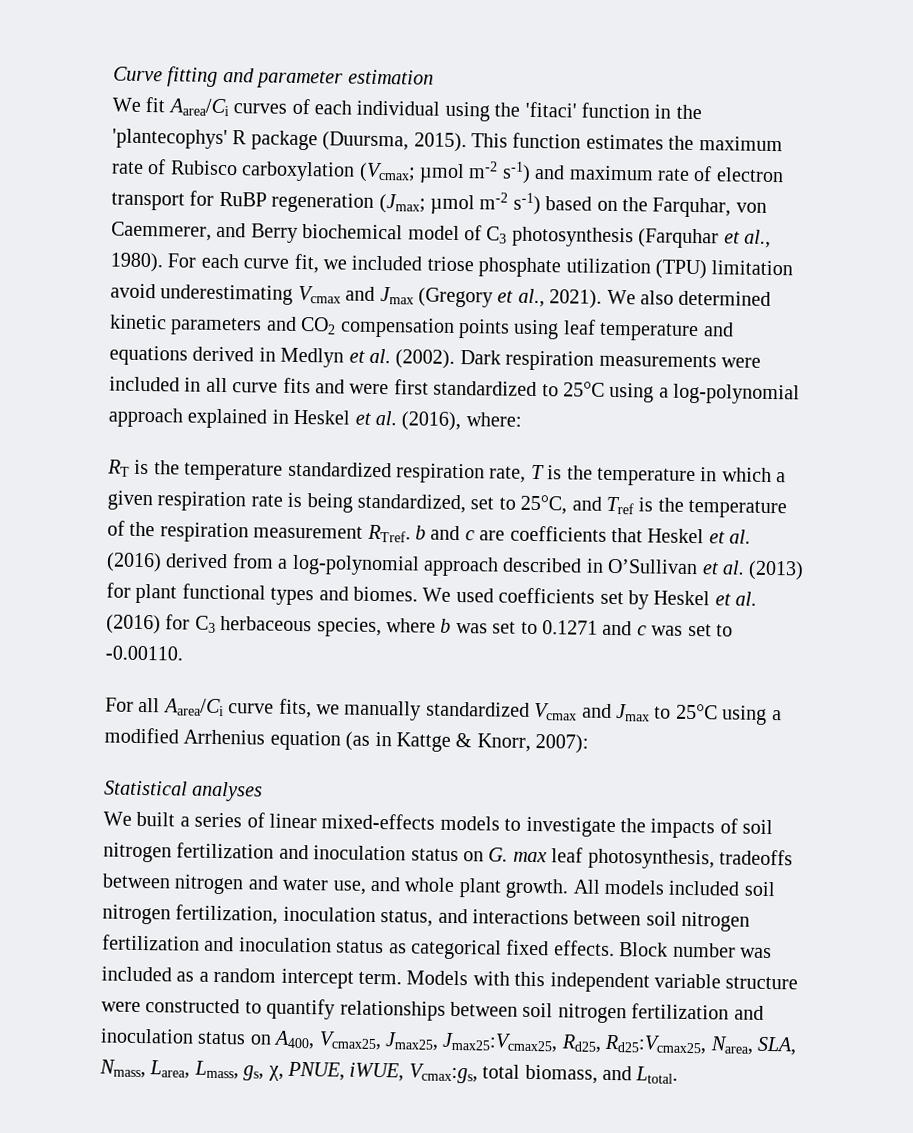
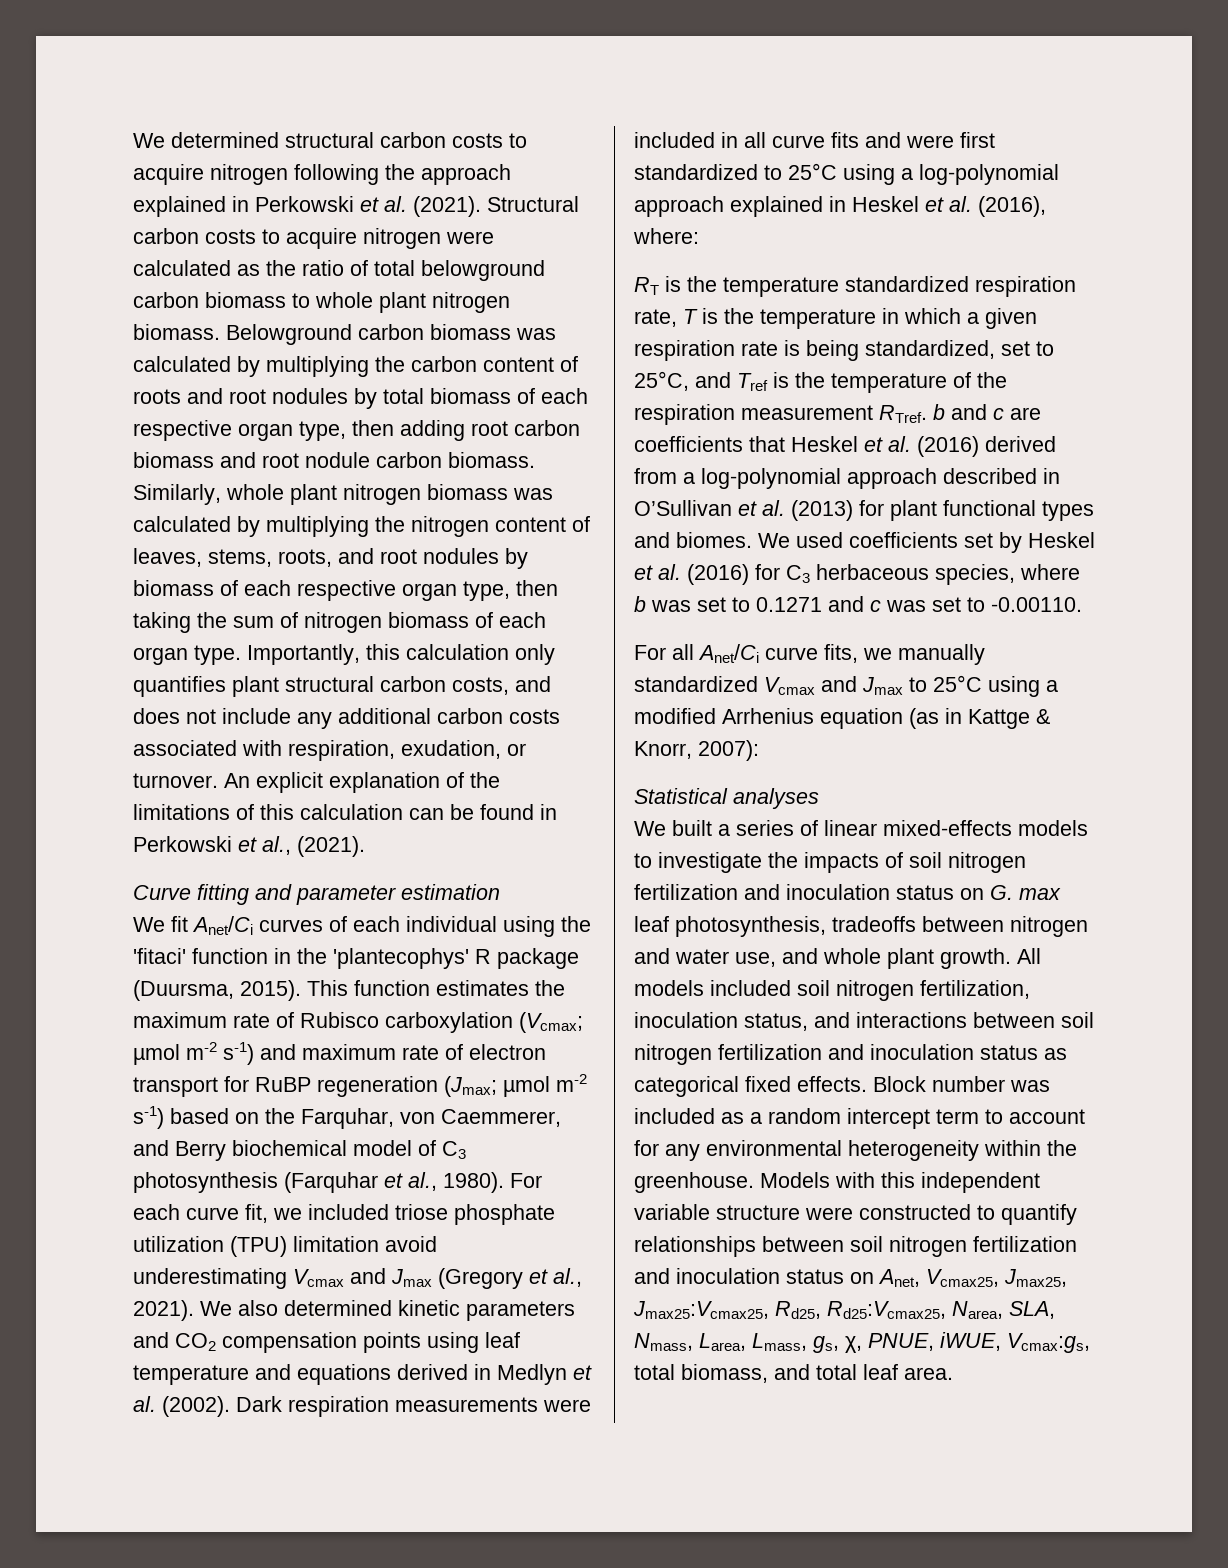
(113, 74) none -> [133,132,527,148] [133,164,511,185] [133,196,579,217] [133,228,494,249] [133,260,545,281] [133,292,510,313] [133,324,556,345] [133,356,578,377] [133,388,588,409] [133,420,580,441] [133,452,535,468] [133,484,553,505] [133,516,590,537] [133,548,528,569] [133,580,558,601] [133,612,546,633] [133,644,555,665] [133,676,551,697] [133,708,560,729] [133,740,526,761] [133,772,500,793] [133,804,557,820] [133,836,365,857] We determined structural carbon costs to acquire nitrogen following the approach explained in Perkowski et al. (2021). Structural carbon costs to acquire nitrogen were calculated as the ratio of total belowground carbon biomass to whole plant nitrogen biomass. Belowground carbon biomass was calculated by multiplying the carbon content of roots and root nodules by total biomass of each respective organ type, then adding root carbon biomass and root nodule carbon biomass. Similarly, whole plant nitrogen biomass was calculated by multiplying the nitrogen content of leaves, stems, roots, and root nodules by biomass of each respective organ type, then taking the sum of nitrogen biomass of each organ type. Importantly, this calculation only quantifies plant structural carbon costs, and does not include any additional carbon costs associated with respiration, exudation, or turnover. An explicit explanation of the limitations of this calculation can be found in Perkowski et al., (2021). //
[167,98,229,117] Aarea/Ci -> [192,916,253,935] Anet/Ci
[162,698,224,717] Aarea/Ci -> [698,644,759,663] Anet/Ci
[358,971,402,985] term. -> [936,1109,1085,1124] [634,1140,1077,1161] [634,1172,754,1193] term to account for any environmental heterogeneity within the greenhouse.
[273,1030,316,1050] A400, -> [878,1269,920,1287] Anet,
[635,1066,679,1084] Ltotal. -> [816,1364,953,1380] total leaf area.

